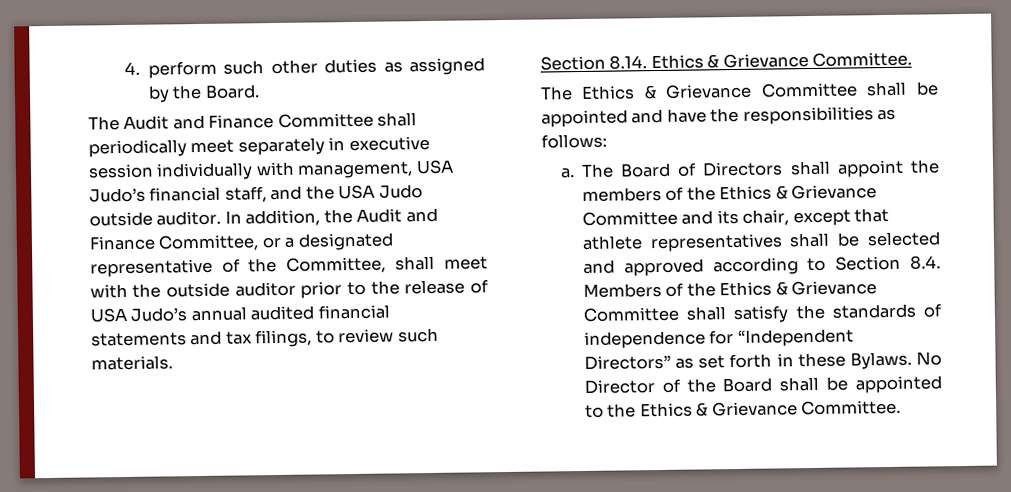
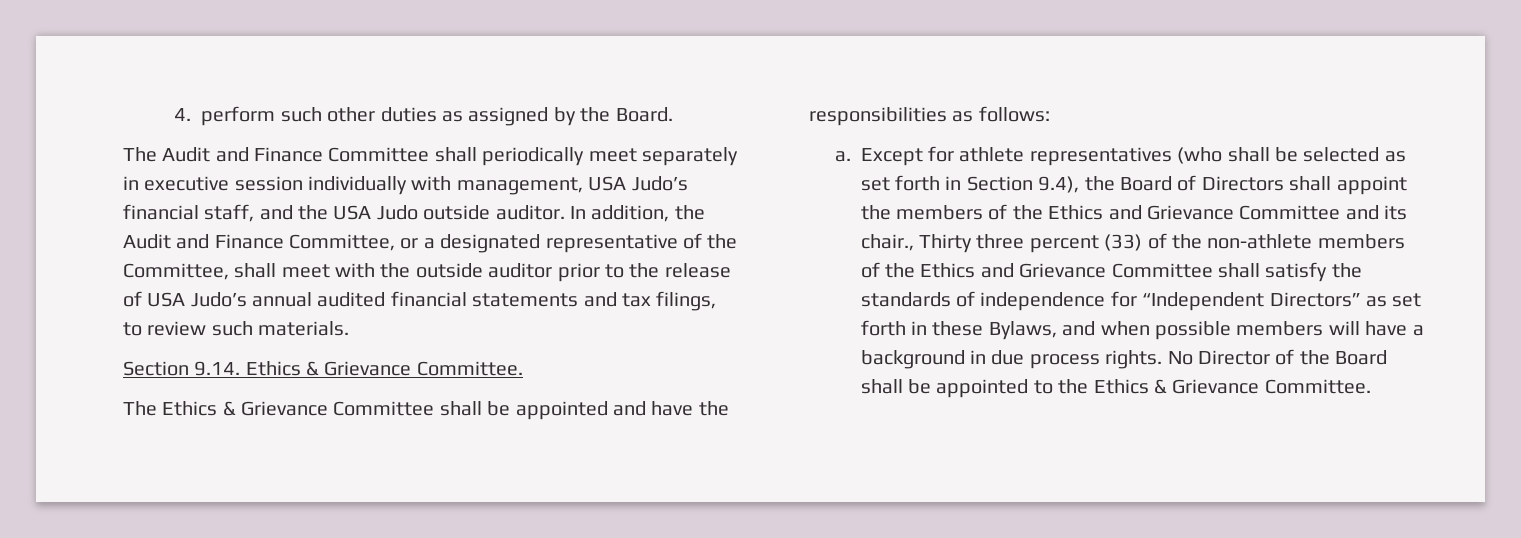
[609,55,648,70] 8.14. -> [194,361,241,376] 9.14.
[580,163,614,179] The -> [860,146,1406,166] [860,175,1115,193] Except for athlete representatives (who shall be selected as set forth in Section 9.4), the
[775,185,788,200] & -> [1108,205,1142,220] and
[742,207,890,227] [581,231,941,253] [582,255,941,277] [582,281,788,298] chair, except that athlete representatives shall be selected and approved according to Section 8.4. Members of the Ethics & -> [860,233,1405,253] [860,262,1014,278] chair., Thirty three percent (33) of the non-athlete members of the Ethics and
[849,351,912,370] Bylaws. -> [988,321,1424,340] [860,350,1163,369] Bylaws, and when possible members will have a background in due process rights.

